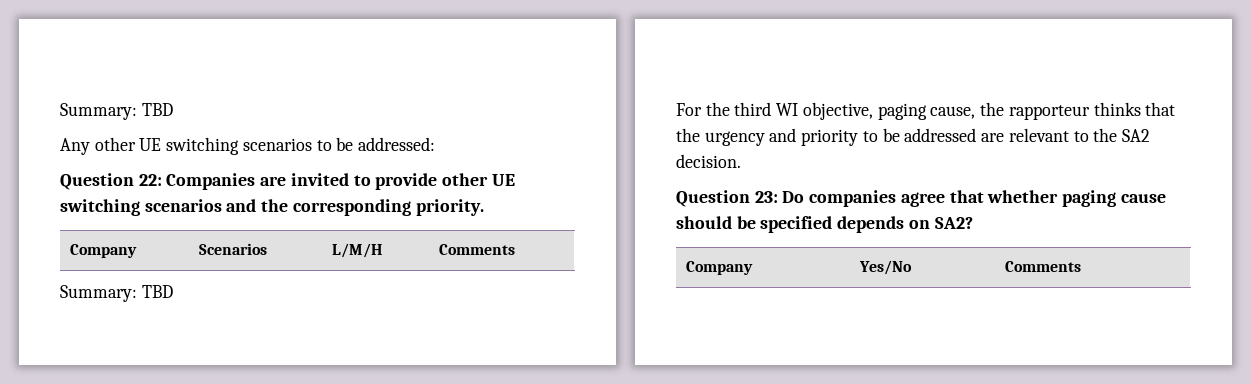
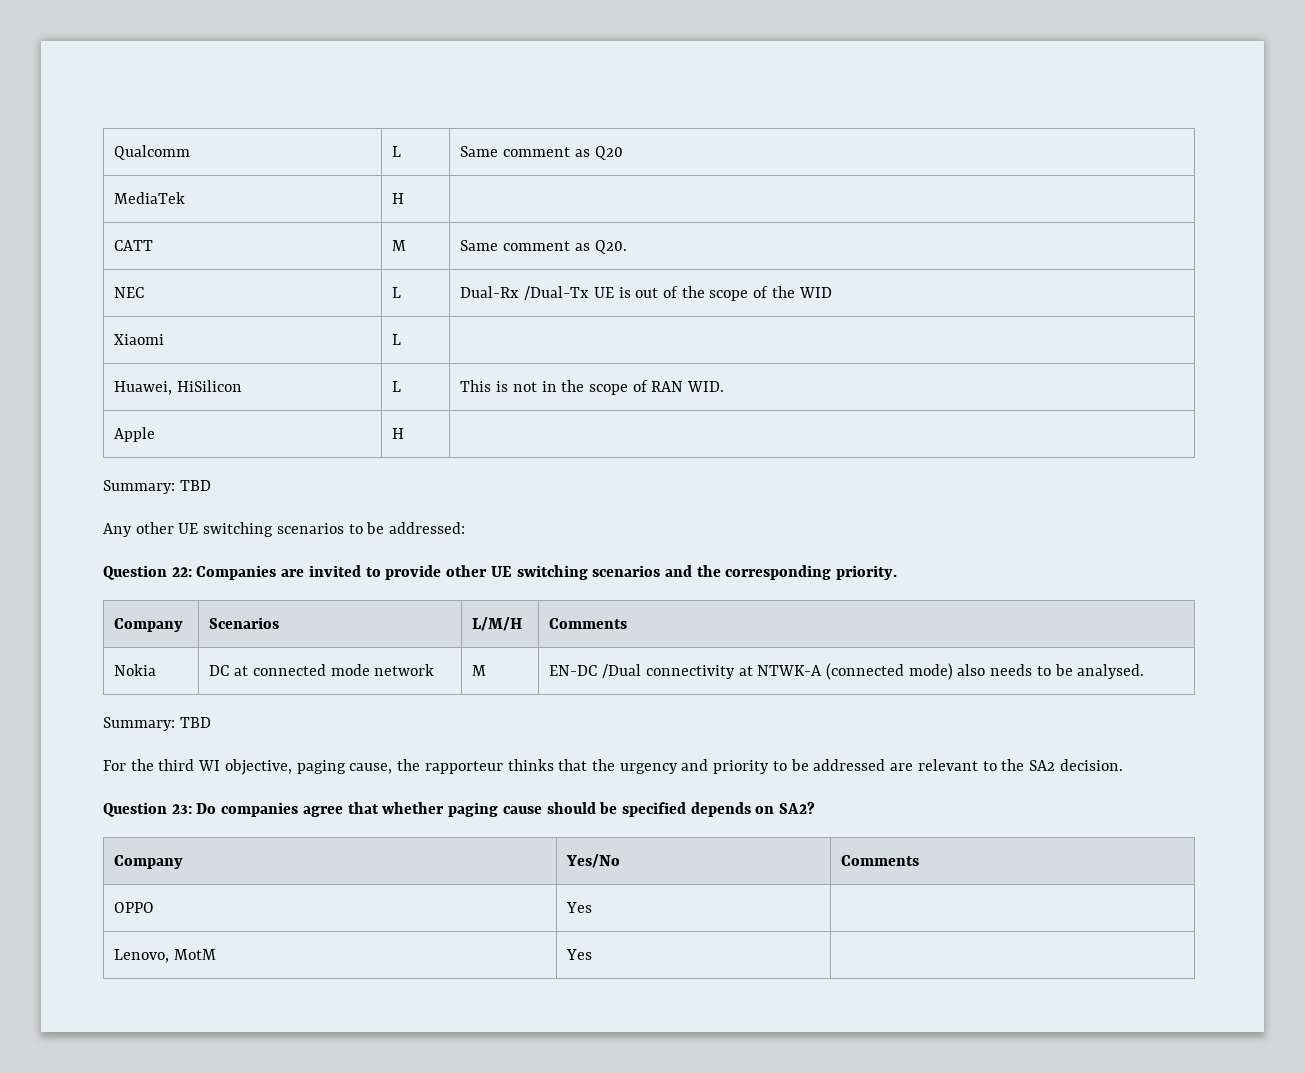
(60, 111) none -> [114,145,191,160] [392,146,402,157] [460,146,623,160] [114,192,186,204] [392,193,405,204] [114,240,154,251] [392,240,407,251] [460,240,627,254] [114,287,145,298] [392,287,402,298] [460,286,832,301] [114,334,165,345] [392,334,402,345] [114,380,243,395] [392,381,402,392] [460,380,725,395] [114,427,156,442] [392,428,405,439] Qualcomm | L | Same comment as Q20 // MediaTek | H | // CATT | M | Same comment as Q20. // NEC | L | Dual-Rx /Dual-Tx UE is out of the scope of the WID // Xiaomi | L | // Huawei, HiSilicon | L | This is not in the scope of RAN WID. // Apple | H | //
(516, 249) none -> [114,664,157,676] [209,664,435,676] [472,665,487,676] [549,663,1145,680] // Nokia | DC at connected mode network | M | EN-DC /Dual connectivity at NTWK-A (connected mode) also needs to be analysed.
(1082, 266) none -> [114,902,155,913] [566,902,593,913] [114,949,217,963] [566,949,593,960] // OPPO | Yes | // Lenovo, MotM | Yes |

